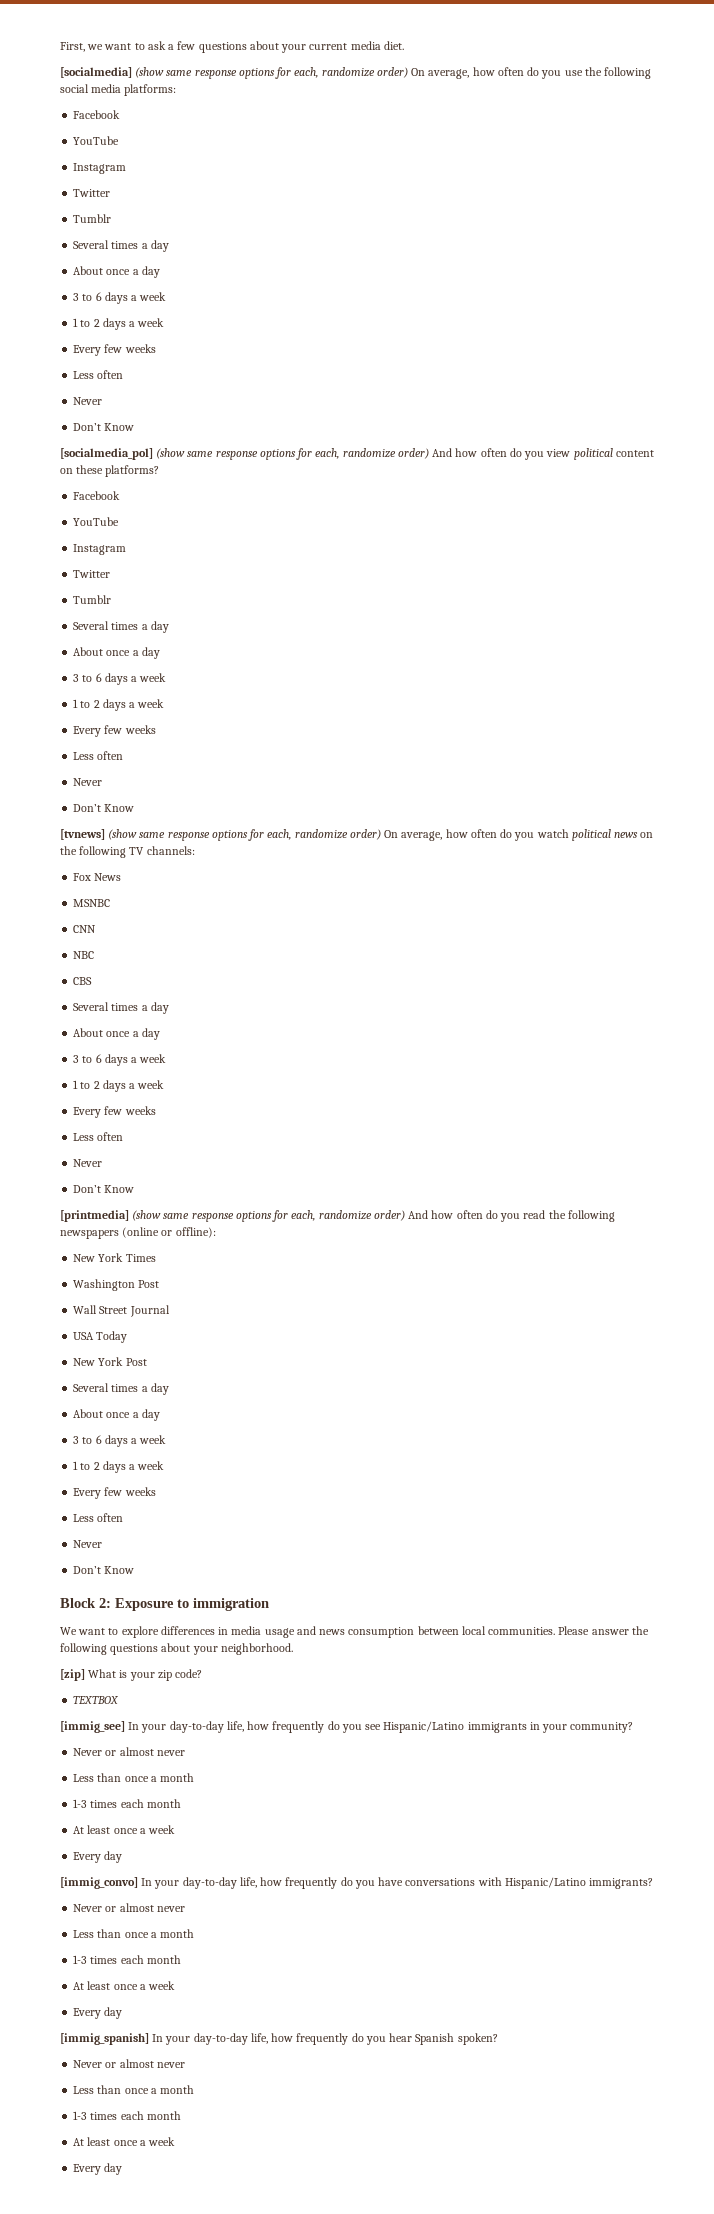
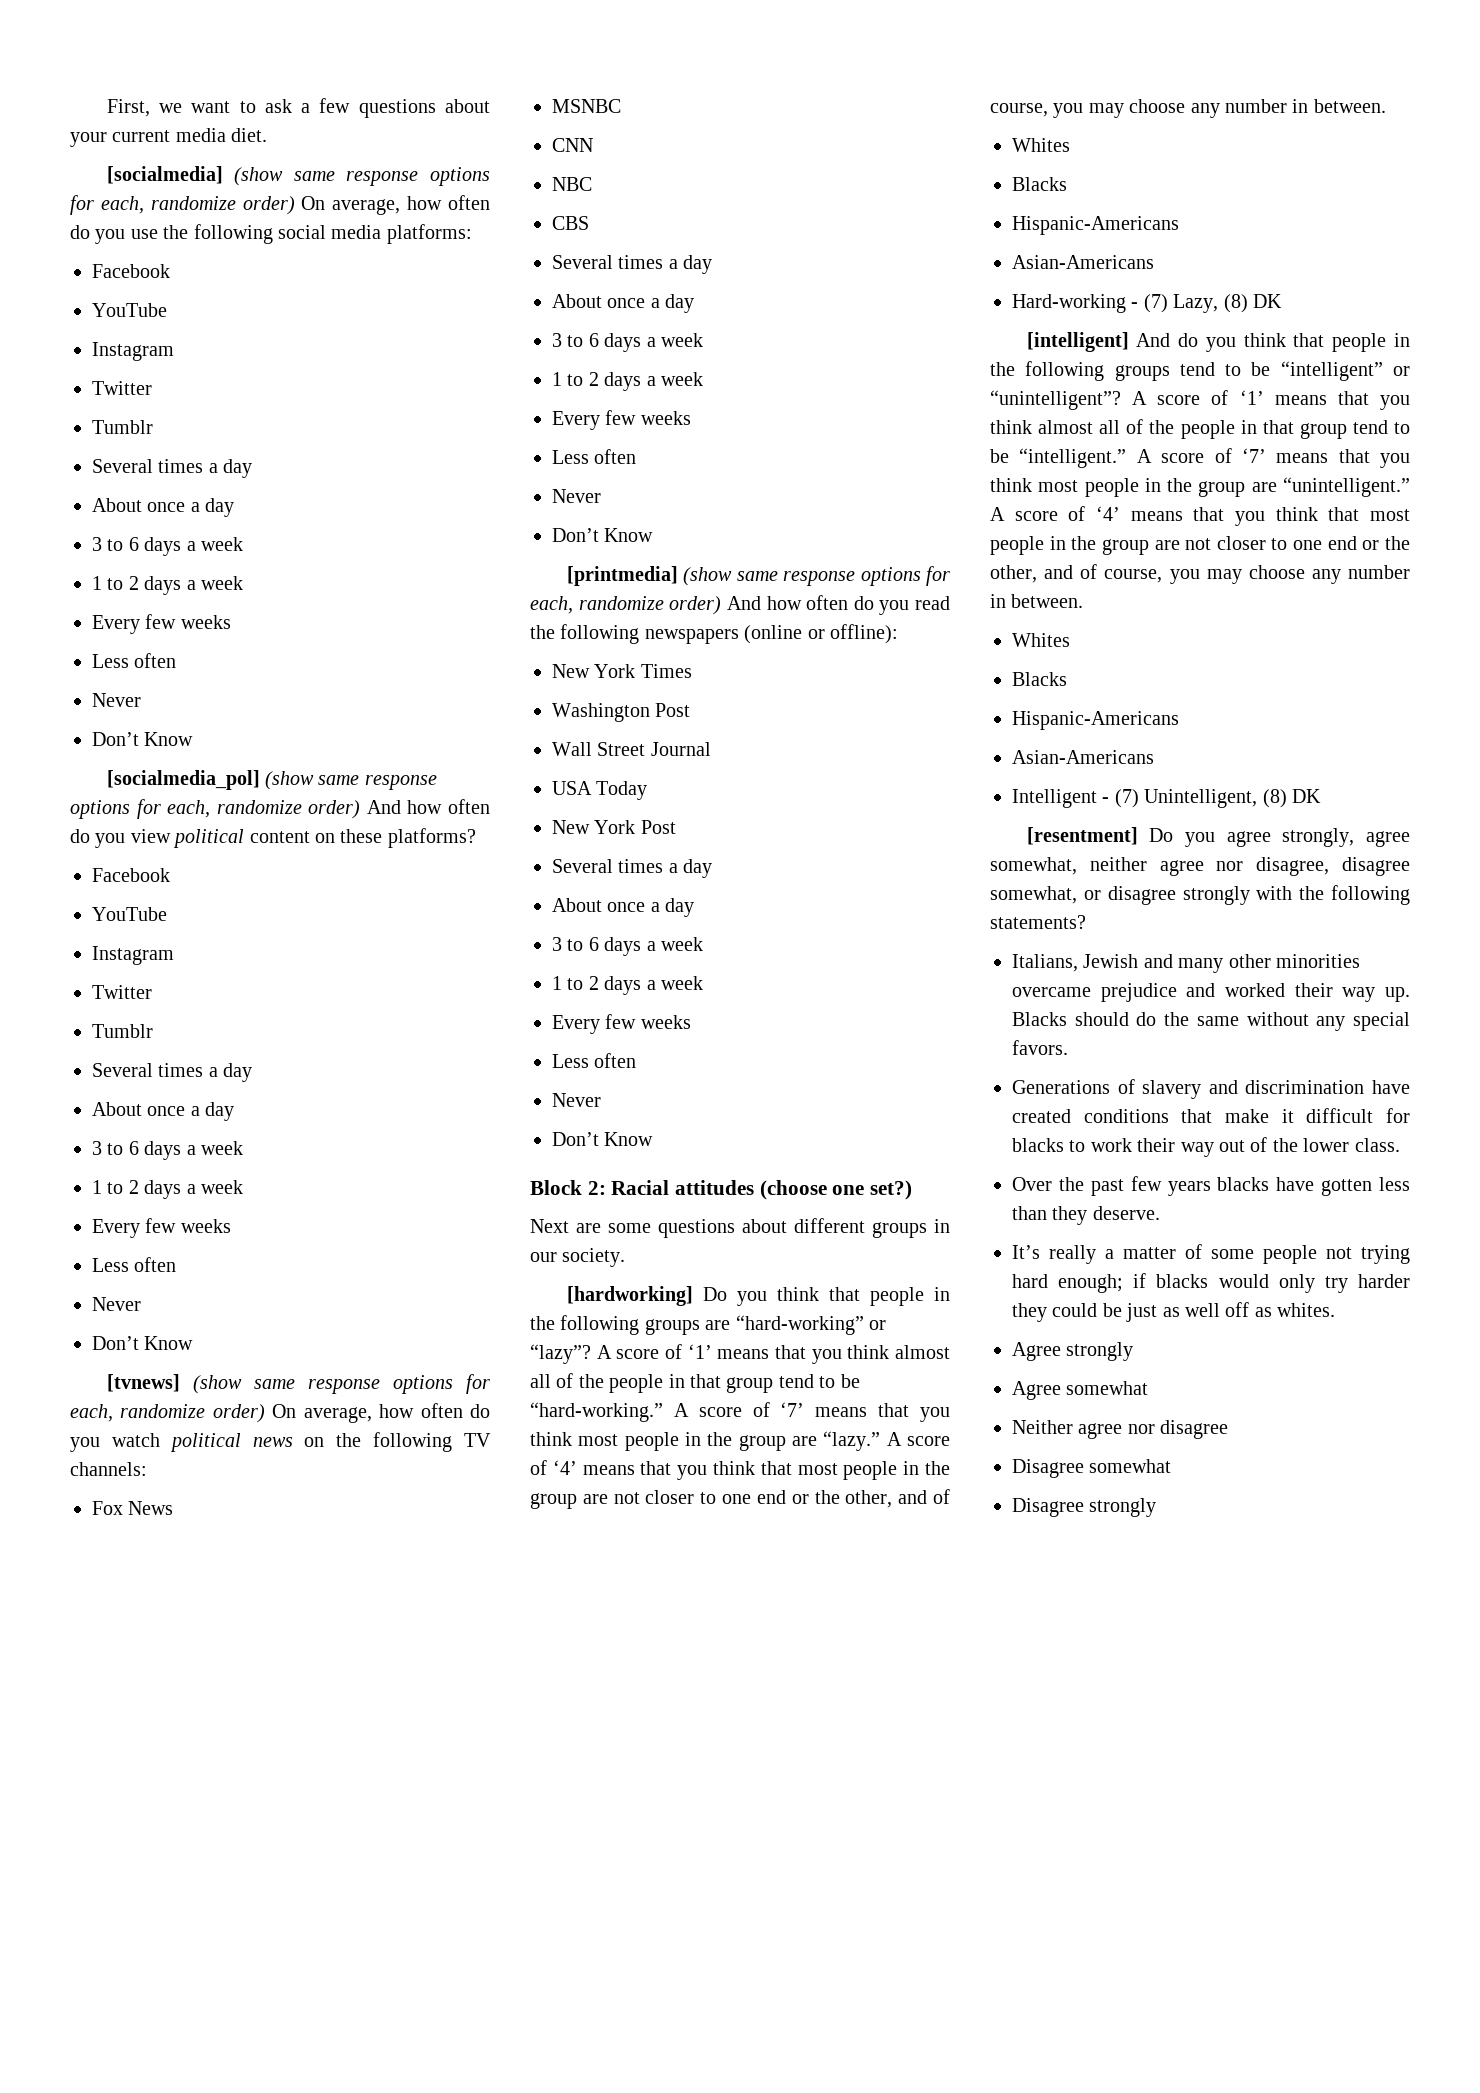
[115,1598,269,1611] [60,1626,649,1638] [60,1643,293,1655] [60,1669,203,1681] [73,1696,120,1704] [60,1721,634,1733] [73,1747,185,1756] [73,1773,195,1782] [73,1799,181,1808] [73,1825,176,1834] [73,1851,123,1863] [60,1877,654,1889] [73,1903,185,1912] [73,1929,195,1938] [73,1955,181,1964] [73,1981,176,1990] [73,2007,123,2019] [60,2033,498,2045] [73,2059,185,2068] [73,2085,195,2094] [73,2111,181,2120] [73,2137,176,2146] [73,2163,123,2175] Exposure to immigration // We want to explore differences in media usage and news consumption between local communities. Please answer the following questions about your neighborhood. // [zip] What is your zip code? // TEXTBOX // [immig_see] In your day-to-day life, how frequently do you see Hispanic/Latino immigrants in your community? // Never or almost never // Less than once a month // 1-3 times each month // At least once a week // Every day // [immig_convo] In your day-to-day life, how frequently do you have conversations with Hispanic/Latino immigrants? // Never or almost never // Less than once a month // 1-3 times each month // At least once a week // Every day // [immig_spanish] In your day-to-day life, how frequently do you hear Spanish spoken? // Never or almost never // Less than once a month // 1-3 times each month // At least once a week // Every day -> [611,1180,913,1200] [530,1218,950,1238] [530,1248,626,1267] [566,1286,951,1306] [530,1315,886,1335] [530,1344,950,1364] [530,1373,860,1393] [530,1402,950,1422] [530,1431,950,1451] [530,1460,950,1480] [530,1489,950,1509] [990,99,1386,118] [1012,138,1070,152] [1012,177,1067,191] [1012,216,1179,235] [1012,255,1154,269] [1012,294,1282,313] [1026,332,1410,352] [990,361,1410,381] [990,390,1410,410] [990,419,1410,439] [990,448,1410,468] [990,477,1410,497] [990,506,1410,526] [990,536,1410,555] [990,564,1410,584] [990,594,1084,608] [1012,633,1070,647] [1012,672,1067,686] [1012,711,1179,730] [1012,750,1154,764] [1012,789,1321,808] [1026,827,1410,847] [990,857,1410,876] [990,885,1410,905] [990,915,1086,929] [1012,954,1360,973] [1012,983,1410,1002] [1012,1012,1410,1031] [1012,1040,1068,1055] [1012,1079,1410,1099] [1012,1108,1410,1123] [1012,1137,1400,1157] [1012,1176,1410,1196] [1012,1206,1160,1225] [1012,1244,1410,1264] [1012,1273,1410,1293] [1012,1302,1336,1322] [1012,1342,1134,1361] [1012,1381,1149,1400] [1012,1420,1229,1439] [1012,1459,1172,1478] [1012,1498,1157,1517] Racial attitudes (choose one set?) // Next are some questions about different groups in our society. // [hardworking] Do you think that people in the following groups are “hard-working” or “lazy”? A score of ‘1’ means that you think almost all of the people in that group tend to be “hard-working.” A score of ‘7’ means that you think most people in the group are “lazy.” A score of ‘4’ means that you think that most people in the group are not closer to one end or the other, and of course, you may choose any number in between. // Whites // Blacks // Hispanic-Americans // Asian-Americans // Hard-working - (7) Lazy, (8) DK // [intelligent] And do you think that people in the following groups tend to be “intelligent” or “unintelligent”? A score of ‘1’ means that you think almost all of the people in that group tend to be “intelligent.” A score of ‘7’ means that you think most people in the group are “unintelligent.” A score of ‘4’ means that you think that most people in the group are not closer to one end or the other, and of course, you may choose any number in between. // Whites // Blacks // Hispanic-Americans // Asian-Americans // Intelligent - (7) Unintelligent, (8) DK // [resentment] Do you agree strongly, agree somewhat, neither agree nor disagree, disagree somewhat, or disagree strongly with the following statements? // Italians, Jewish and many other minorities overcame prejudice and worked their way up. Blacks should do the same without any special favors. // Generations of slavery and discrimination have created conditions that make it difficult for blacks to work their way out of the lower class. // Over the past few years blacks have gotten less than they deserve. // It’s really a matter of some people not trying hard enough; if blacks would only try harder they could be just as well off as whites. // Agree strongly // Agree somewhat // Neither agree nor disagree // Disagree somewhat // Disagree strongly

